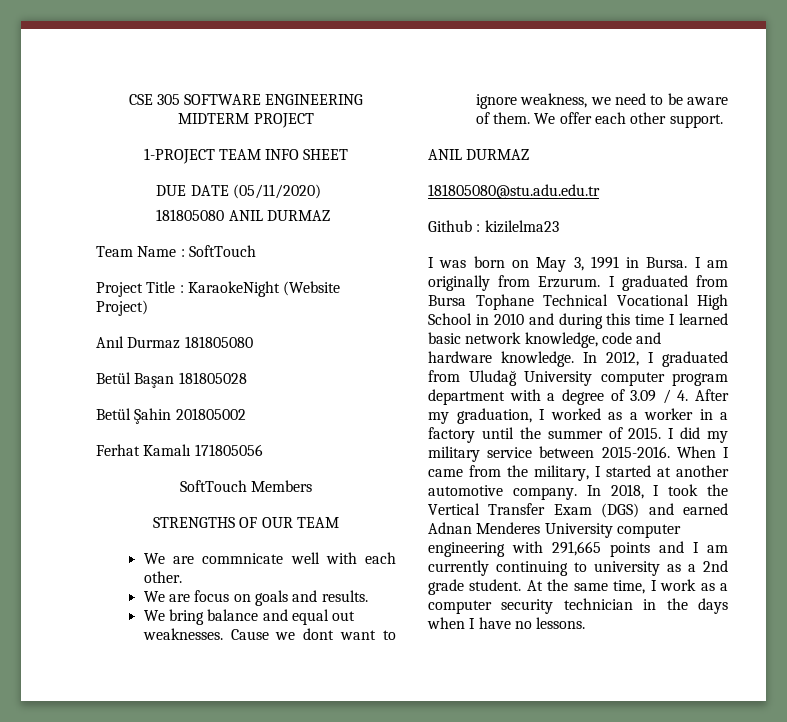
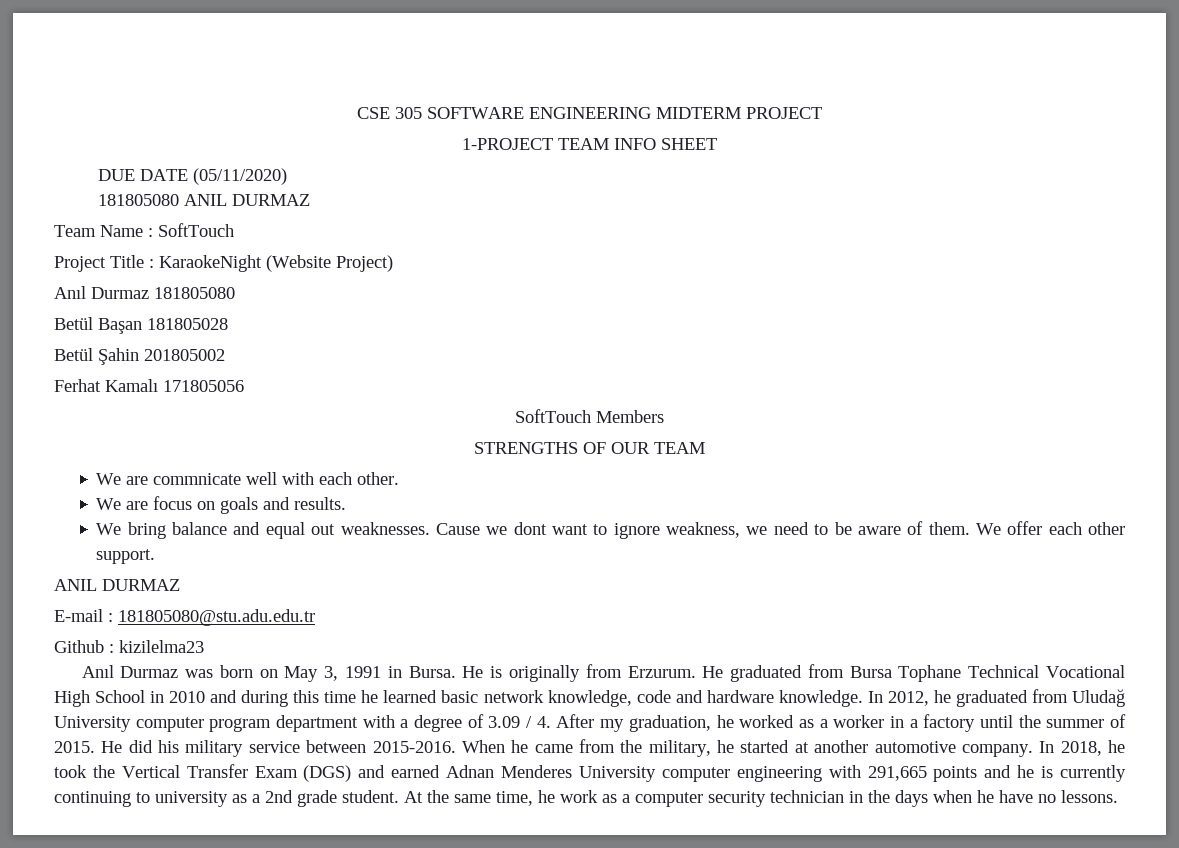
(530, 154) none -> [54,609,113,622] E-mail :
[428,257,434,268] I -> [81,665,179,678] Anıl Durmaz
[694,257,728,268] I am -> [462,666,503,678] He is
[608,276,615,287] I -> [702,666,724,678] He
[669,314,676,325] I -> [361,690,379,703] he
[648,352,654,363] I -> [933,690,951,703] he
[539,409,545,420] I -> [716,715,734,728] he
[668,427,728,443] I did my -> [101,740,180,753] He did his
[723,447,729,458] I -> [511,740,529,753] he
[595,466,601,477] I -> [717,740,735,753] he
[653,485,660,496] I -> [1108,740,1126,753] he
[693,542,728,553] I am -> [1017,765,1054,778] he is
[650,580,657,591] I -> [538,790,555,803] he
[469,618,476,629] I -> [977,790,994,803] he

